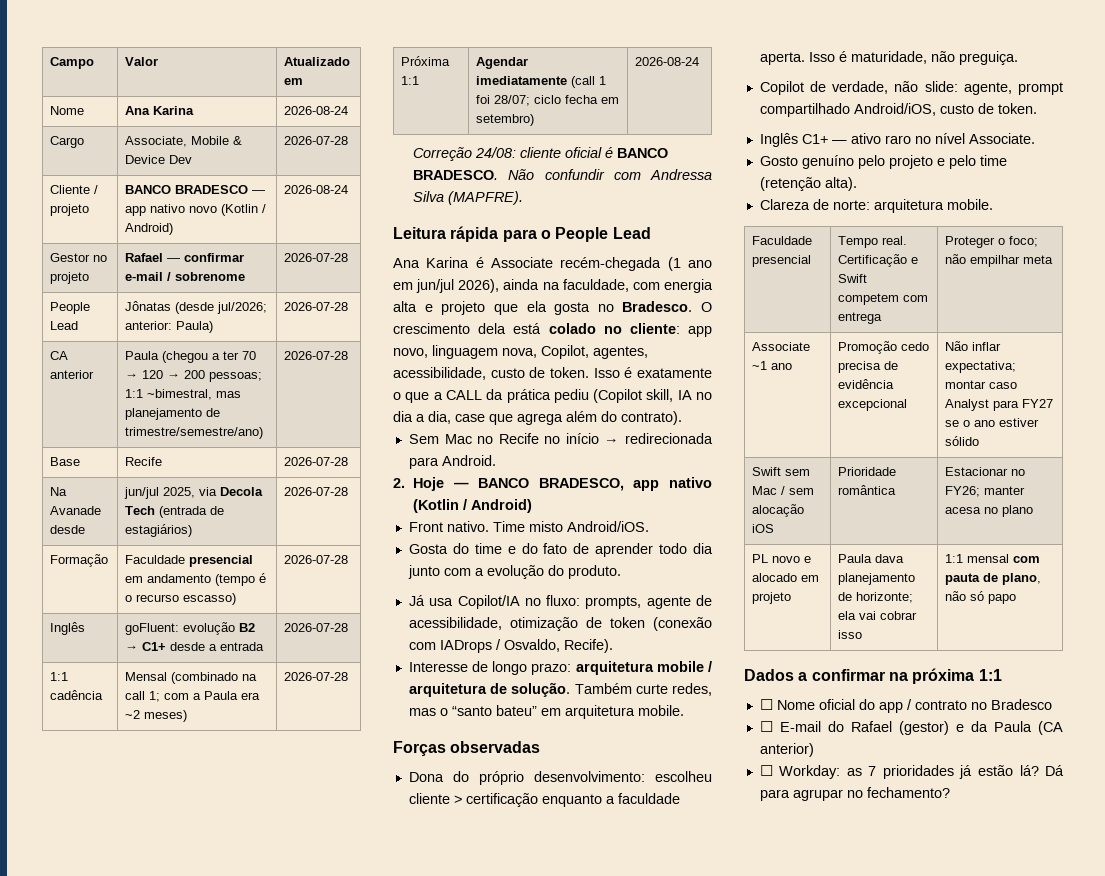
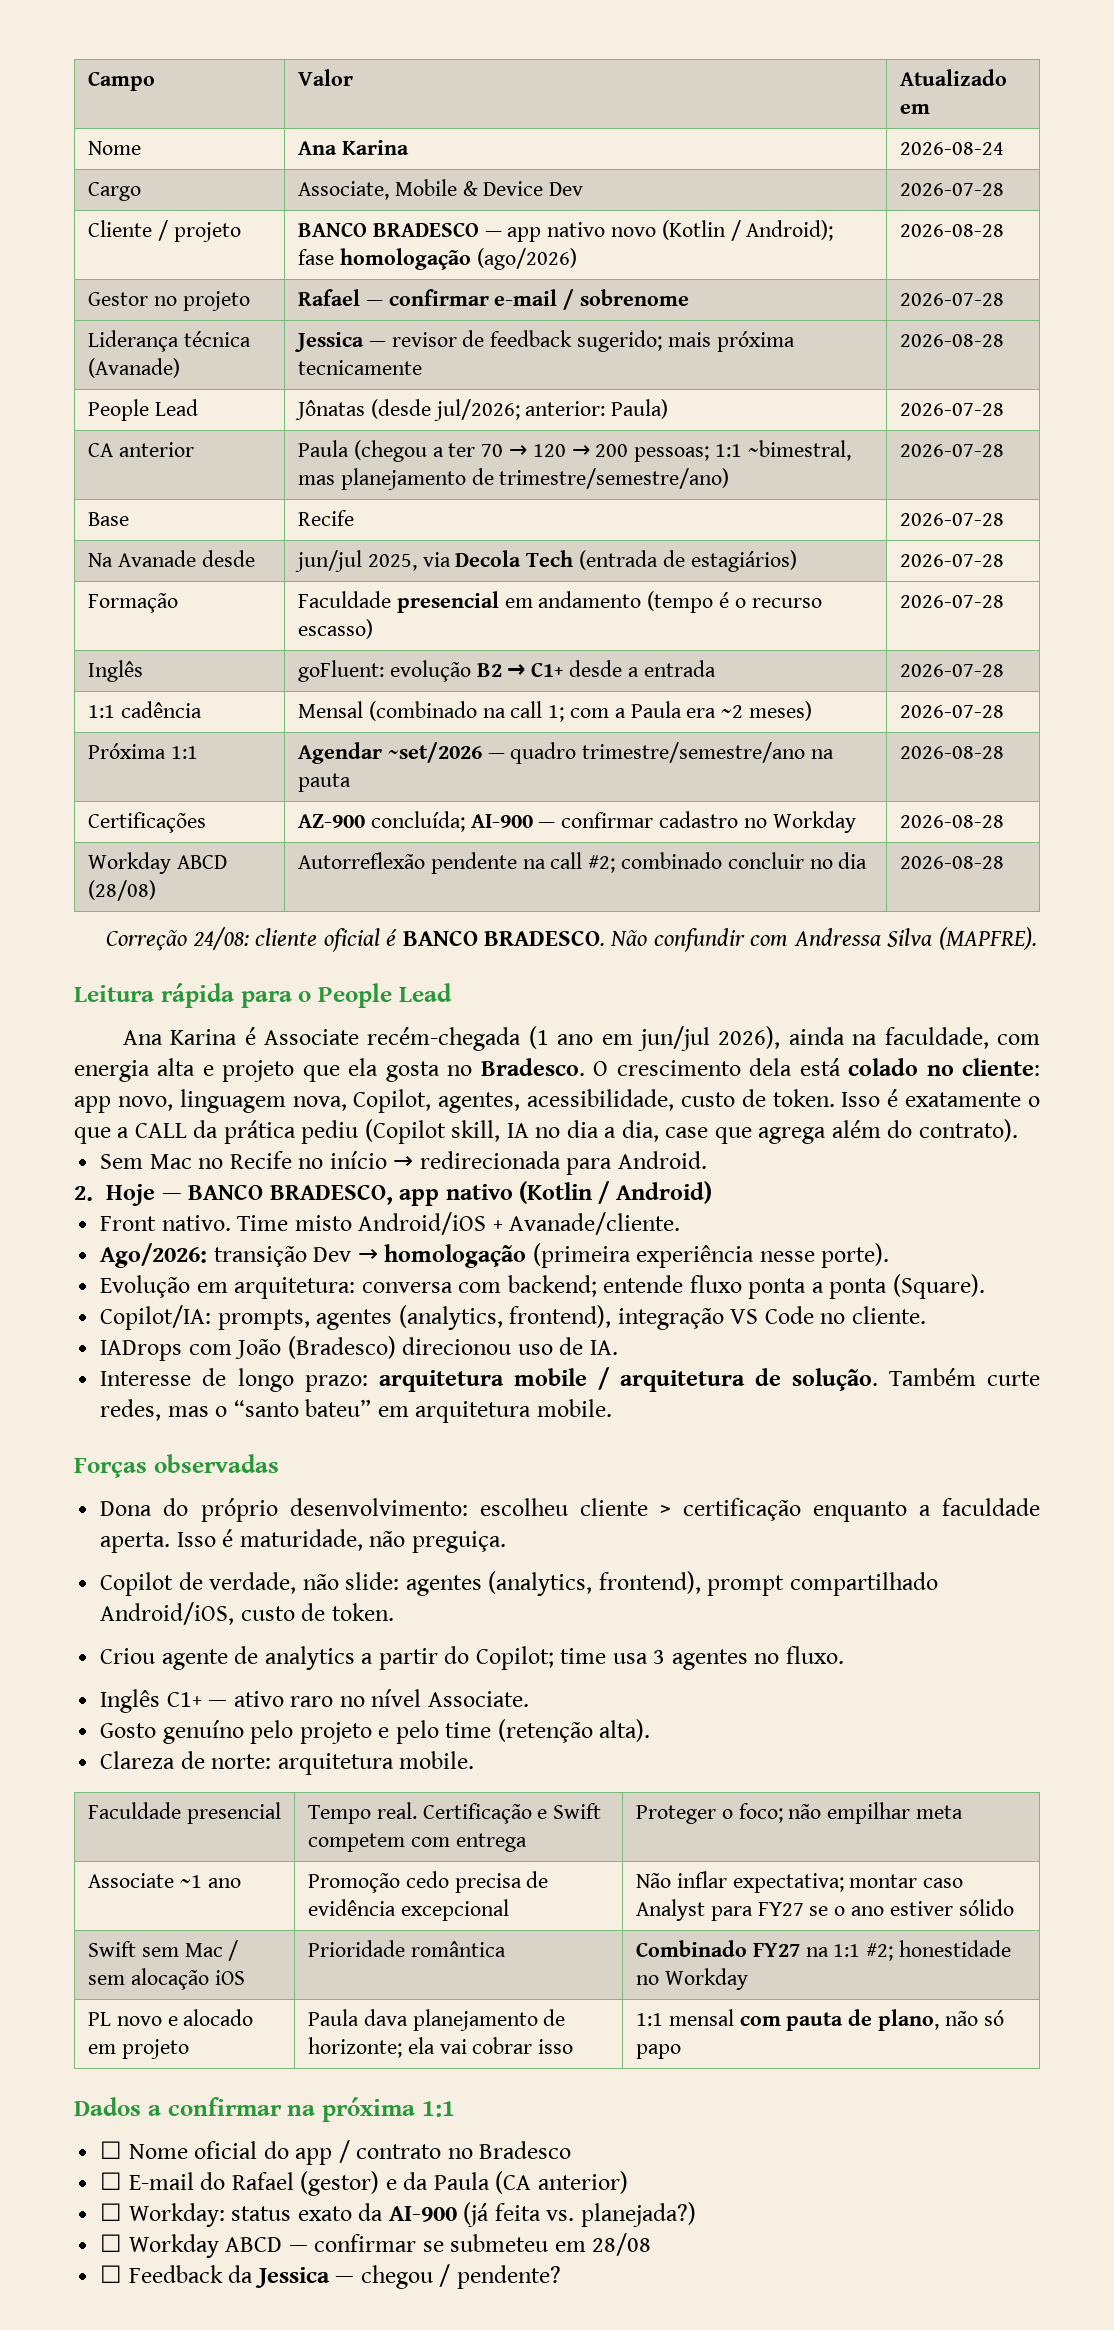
[125,223,174,235] [284,185,349,194] Android) | 2026-08-24 -> [746,220,834,241] [298,248,577,270] [900,224,1005,237] Android); fase homologação (ago/2026) | 2026-08-28
(349, 257) none -> [88,330,251,352] [88,358,181,378] [294,330,795,352] [298,360,423,375] [900,334,1005,347] // Liderança técnica (Avanade) | Jessica — revisor de feedback sugerido; mais próxima tecnicamente | 2026-08-28
[476,76,607,88] [476,95,620,106] [476,114,535,126] [635,57,700,66] imediatamente (call 1 foi 28/07; ciclo fecha em setembro) | 2026-08-24 -> [387,742,835,764] [298,773,352,792] [900,746,1005,759] [88,812,207,833] [298,811,856,833] [900,815,1005,828] [88,852,227,874] [88,880,157,901] [298,852,868,874] [900,856,1005,869] ~set/2026 — quadro trimestre/semestre/ano na pauta | 2026-08-28 // Certificações | AZ-900 concluída; AI-900 — confirmar cadastro no Workday | 2026-08-28 // Workday ABCD (28/08) | Autorreflexão pendente na call #2; combinado concluir no dia | 2026-08-28
[566,521,649,532] [408,543,713,557] [407,565,621,579] [408,595,712,609] [408,617,712,631] [408,639,613,653] Android/iOS. // Gosta do time e do fato de aprender todo dia junto com a evolução do produto. // Já usa Copilot/IA no fluxo: prompts, agente de acessibilidade, otimização de token (conexão com IADrops / Osvaldo, Recife). -> [358,1212,681,1235] [100,1243,890,1268] [100,1274,985,1299] [100,1305,926,1330] [100,1336,618,1361] Android/iOS + Avanade/cliente. // Ago/2026: transição Dev → homologação (primeira experiência nesse porte). // Evolução em arquitetura: conversa com backend; entende fluxo ponta a ponta (Square). // Copilot/IA: prompts, agentes (analytics, frontend), integração VS Code no cliente. // IADrops com João (Bradesco) direcionou uso de IA.
[963,82,1012,95] agente, -> [405,1571,701,1596] agentes (analytics, frontend),
(1037, 108) none -> [100,1646,844,1670] // Criou agente de analytics a partir do Copilot; time usa 3 agentes no fluxo.
[945,467,1026,476] [945,486,1026,497] [945,505,1034,517] Estacionar no FY26; manter acesa no plano -> [636,1940,1012,1961] [636,1968,748,1990] Combinado FY27 na 1:1 #2; honestidade no Workday
[846,765,1064,779] [759,787,950,801] as 7 prioridades já estão lá? Dá para agrupar no fechamento? -> [231,2202,696,2227] [100,2233,652,2258] [100,2264,561,2289] status exato da AI-900 (já feita vs. planejada?) // ☐ Workday ABCD — confirmar se submeteu em 28/08 // ☐ Feedback da Jessica — chegou / pendente?

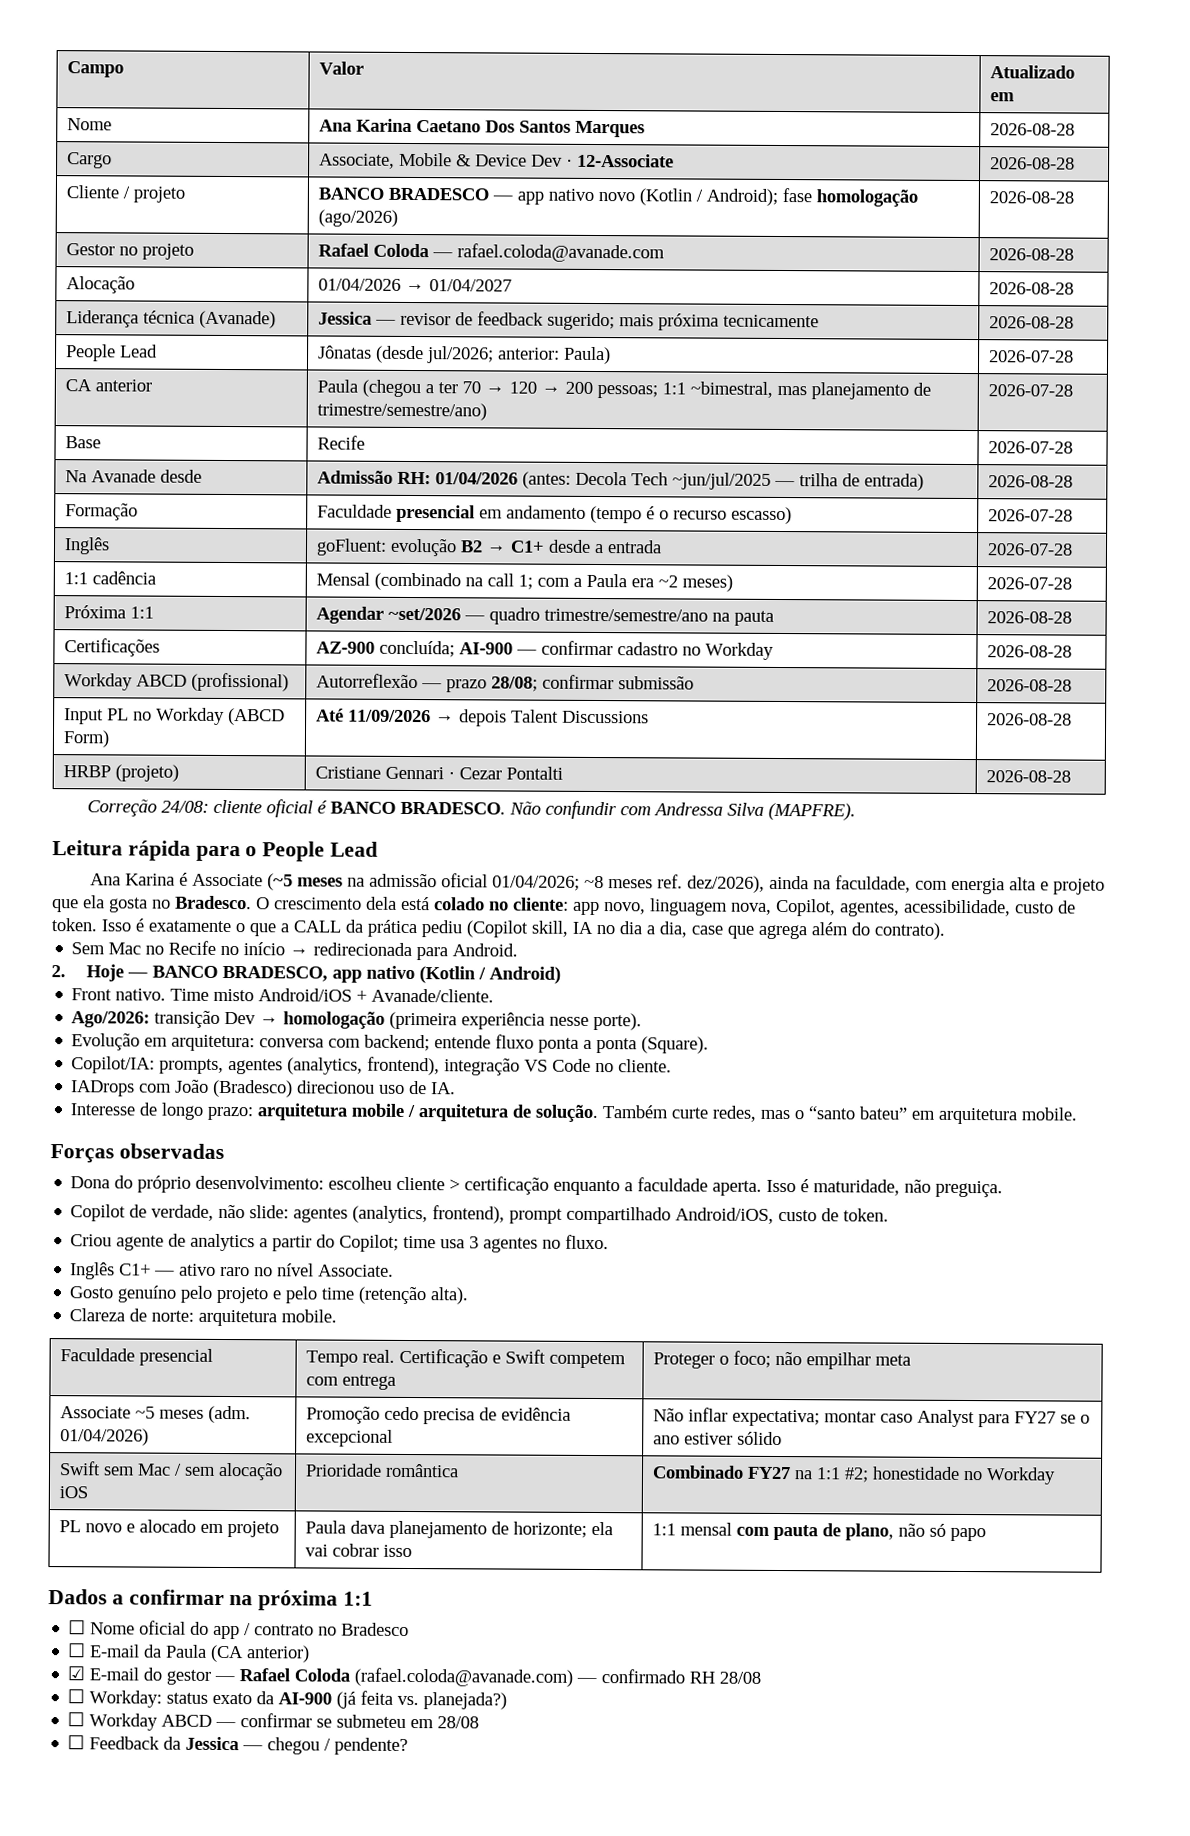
[900,142,1005,155] | 2026-08-24 -> [415,120,645,138] [989,123,1075,136] Caetano Dos Santos Marques | 2026-08-28
[900,183,1005,196] | 2026-07-28 -> [565,153,674,168] [989,157,1075,170] · 12-Associate | 2026-08-28
[365,289,690,310] [900,293,1005,306] — confirmar e-mail / sobrenome | 2026-07-28 -> [372,243,665,263] [988,248,1074,261] [65,276,135,294] [317,278,512,292] [988,282,1074,295] Coloda — rafael.coloda@avanade.com | 2026-08-28 // Alocação | 01/04/2026 → 01/04/2027 | 2026-08-28
[295,550,797,572] [900,554,1005,567] jun/jul 2025, via Decola Tech (entrada de estagiários) | 2026-07-28 -> [316,470,924,491] [987,475,1073,488] Admissão RH: 01/04/2026 (antes: Decola Tech ~jun/jul/2025 — trilha de entrada) | 2026-08-28
[88,880,157,901] (28/08) -> [190,672,289,692] (profissional)
[430,852,868,874] pendente na call #2; combinado concluir no dia -> [420,674,694,693] [986,679,1072,692] [63,707,285,726] [62,730,110,748] [315,708,649,727] [986,713,1072,726] [62,764,179,782] [314,766,563,780] — prazo 28/08; confirmar submissão | 2026-08-28 // Input PL no Workday (ABCD Form) | Até 11/09/2026 → depois Talent Discussions | 2026-08-28 // HRBP (projeto) | Cristiane Gennari · Cezar Pontalti
[367,1026,781,1051] recém-chegada (1 ano em jun/jul 2026), -> [266,873,765,893] (~5 meses na admissão oficial 01/04/2026; ~8 meses ref. dez/2026),
[179,1875,241,1888] ~1 ano -> [134,1405,251,1424] [59,1428,149,1446] ~5 meses (adm. 01/04/2026)
[200,2171,397,2196] do Rafael (gestor) e -> (141, 1651) none
(628, 2182) none -> [67,1666,762,1687] // ☑ E-mail do gestor — Rafael Coloda (rafael.coloda@avanade.com) — confirmado RH 28/08

